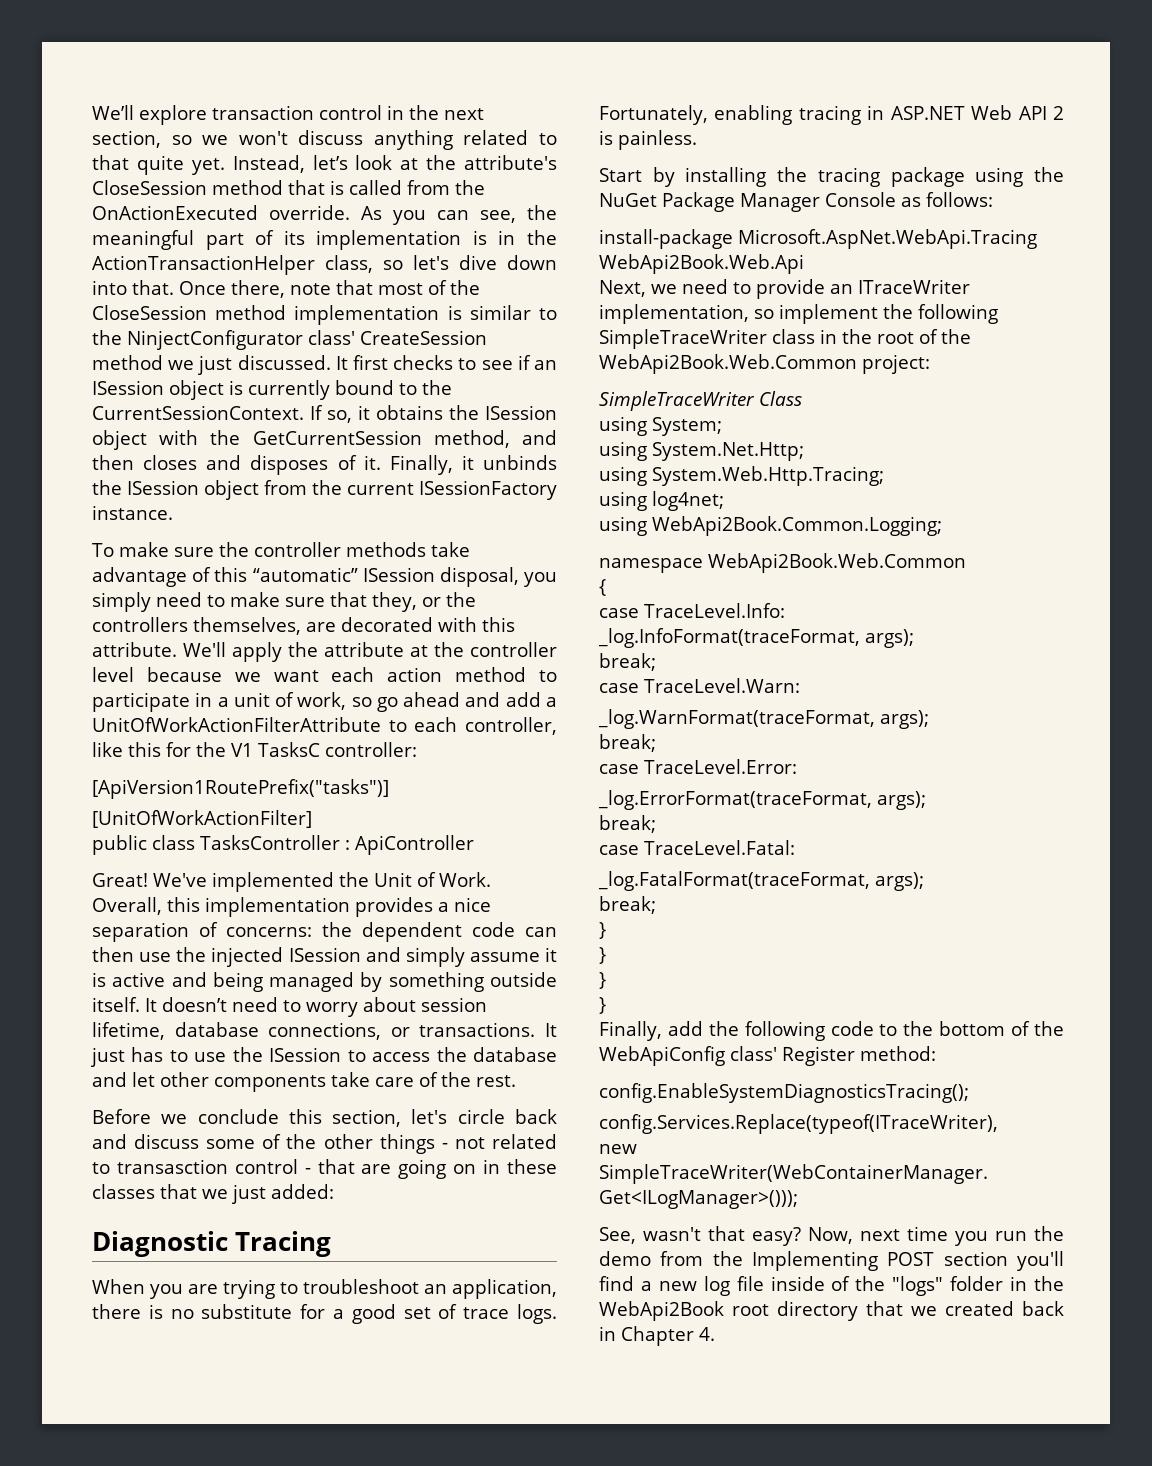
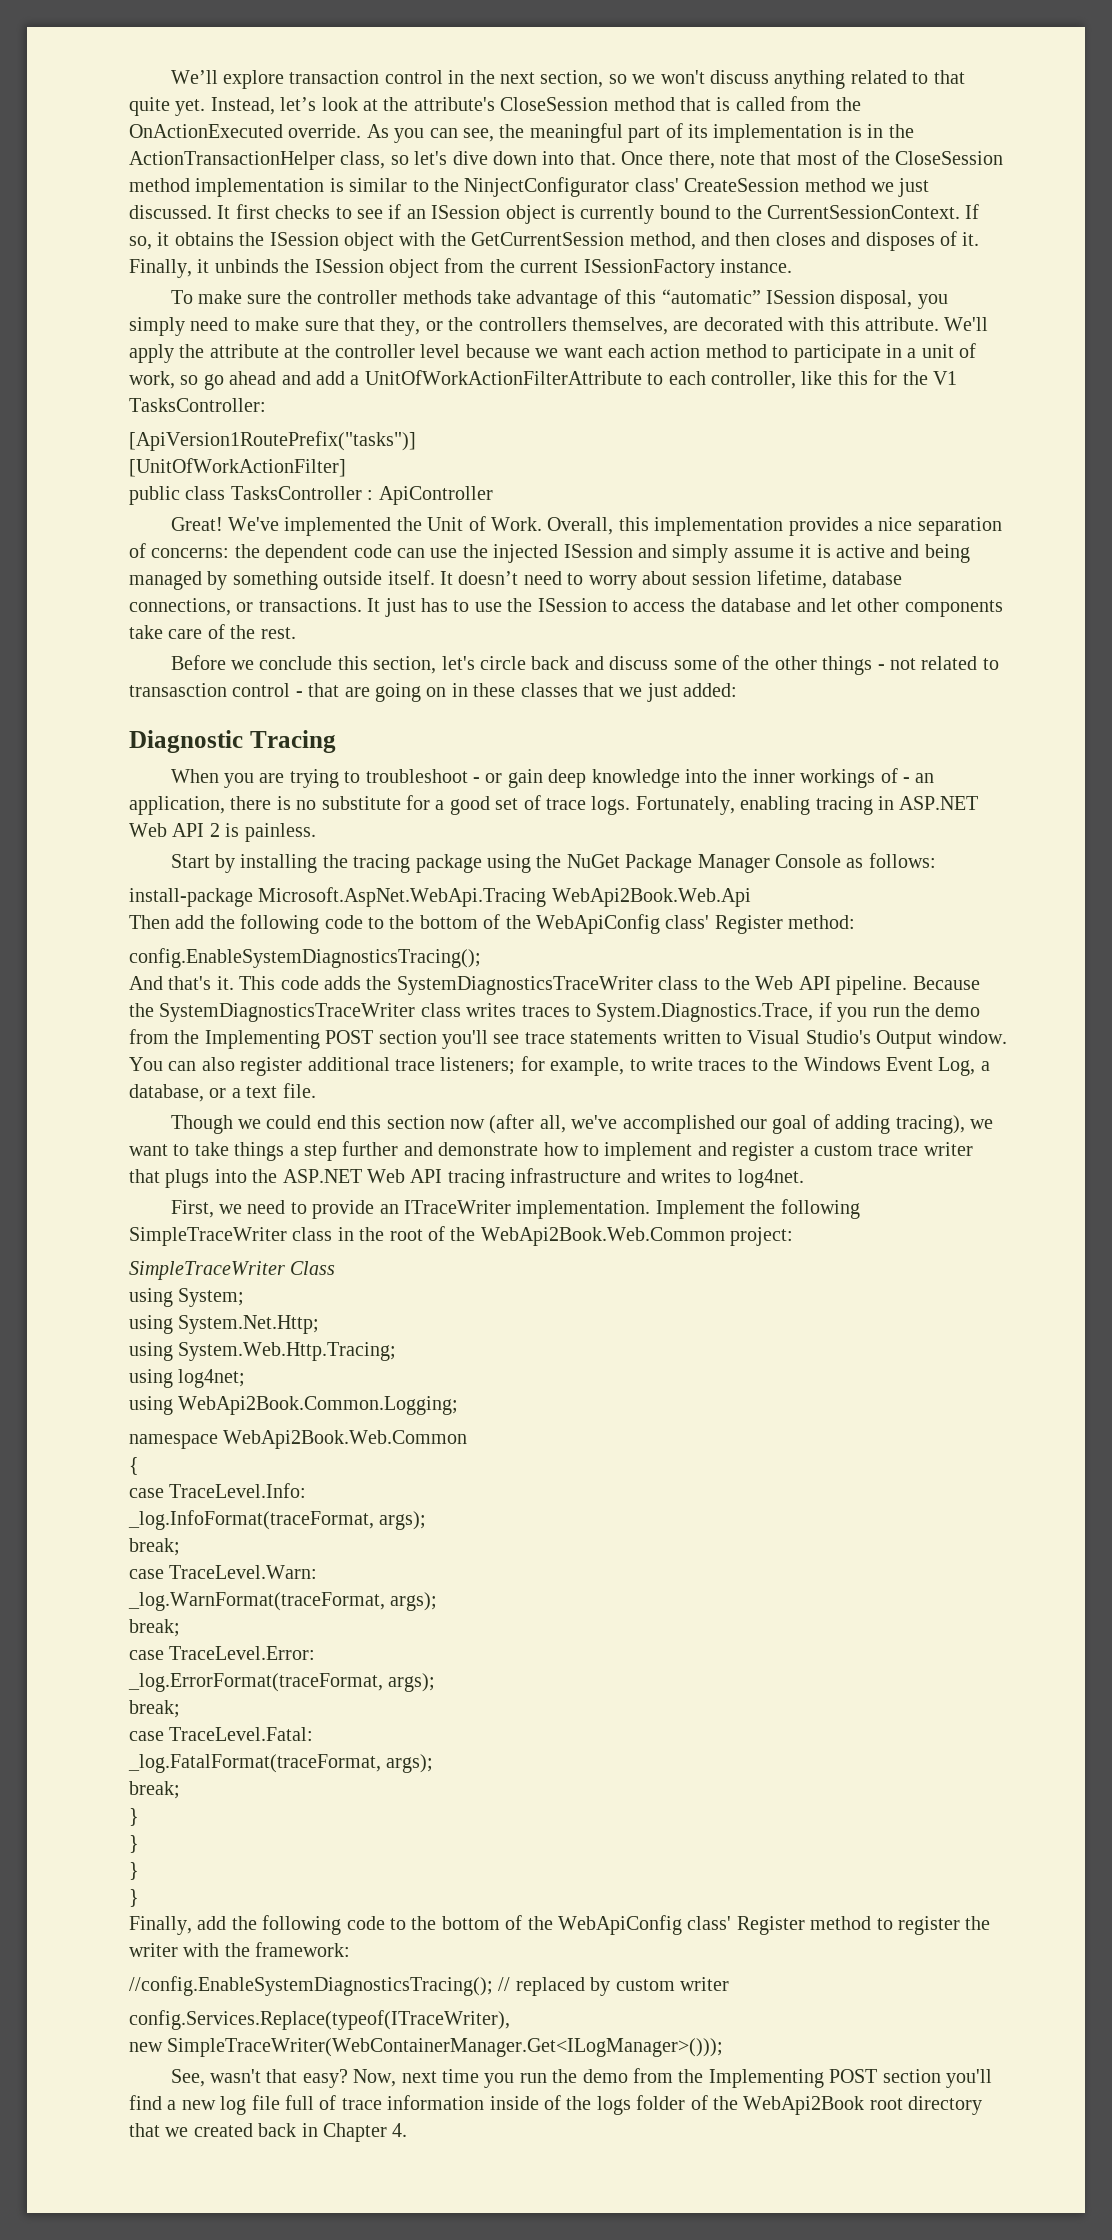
[258,742,417,757] TasksC controller: -> [129,398,266,412] TasksController:
[92,947,134,962] then -> (425, 553) none
(419, 1286) none -> [473,768,911,788] - or gain deep knowledge into the inner workings of -
[599,280,646,297] Next, -> [129,914,856,934] [129,948,481,968] [129,976,980,995] [129,1002,981,1022] [129,1029,1007,1049] [129,1056,990,1076] [129,1083,316,1102] [170,1114,994,1134] [129,1141,973,1161] [129,1168,804,1188] [170,1200,214,1218] Then add the following code to the bottom of the WebApiConfig class' Register method: // config.EnableSystemDiagnosticsTracing(); // And that's it. This code adds the SystemDiagnosticsTraceWriter class to the Web API pipeline. Because the SystemDiagnosticsTraceWriter class writes traces to System.Diagnostics.Trace, if you run the demo from the Implementing POST section you'll see trace statements written to Visual Studio's Output window. You can also register additional trace listeners; for example, to write traces to the Windows Event Log, a database, or a text file. // Though we could end this section now (after all, we've accomplished our goal of adding tracing), we want to take things a step further and demonstrate how to implement and register a custom trace writer that plugs into the ASP.NET Web API tracing infrastructure and writes to log4net. // First,
[599,304,878,324] implementation, so implement -> [516,1200,745,1219] implementation. Implement
[860,1046,936,1061] [599,1083,969,1103] method: // config.EnableSystemDiagnosticsTracing(); -> [810,1916,991,1935] [129,1942,351,1957] [129,1976,729,1996] method to register the writer with the framework: // //config.EnableSystemDiagnosticsTracing(); // replaced by custom writer
[770,1276,1028,1296] inside of the "logs" folder in -> [285,2095,708,2115] full of trace information inside of the logs folder of

